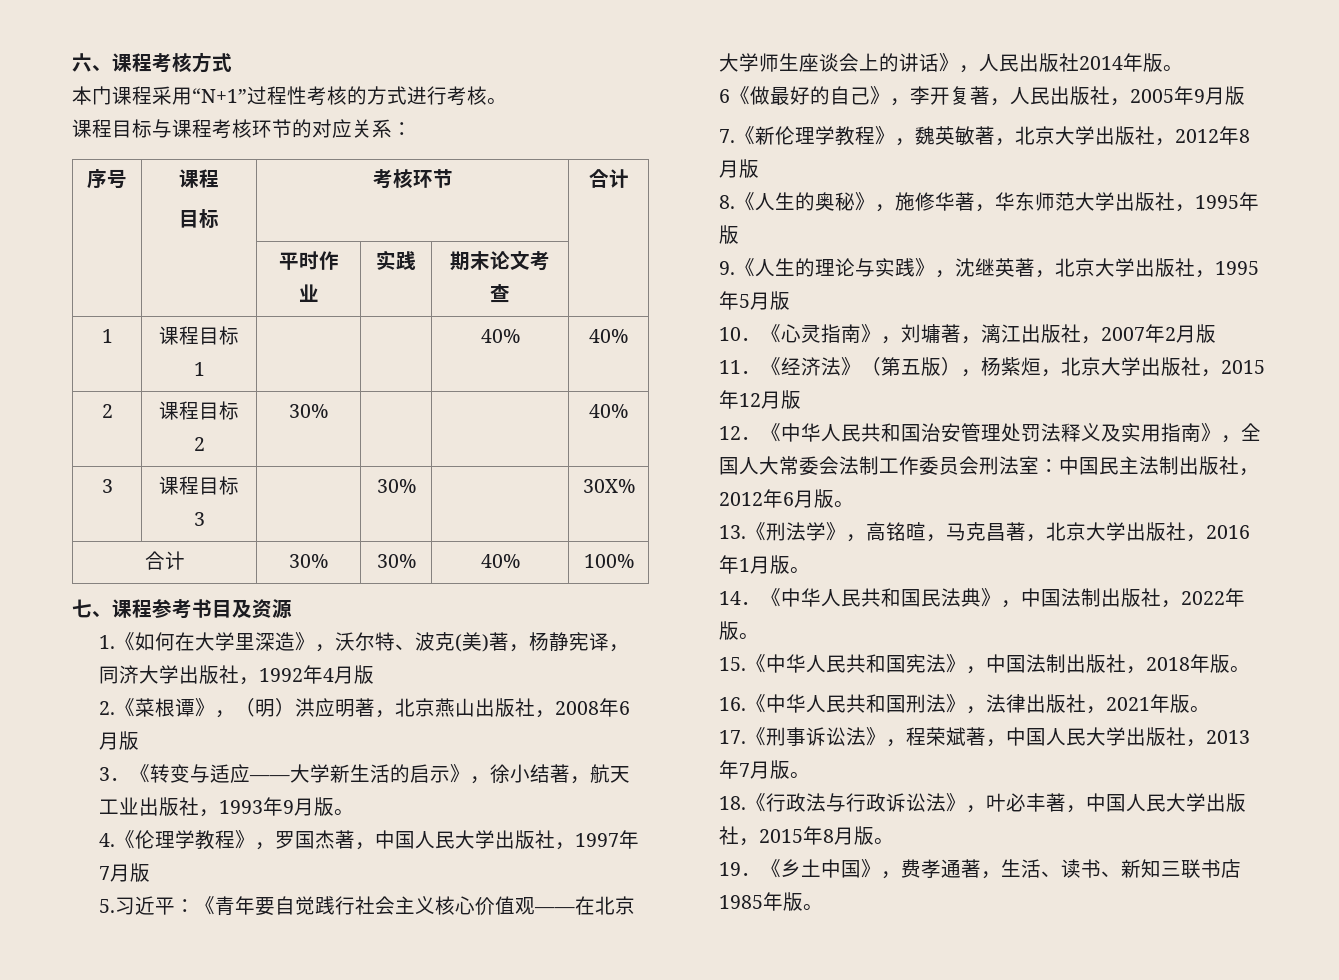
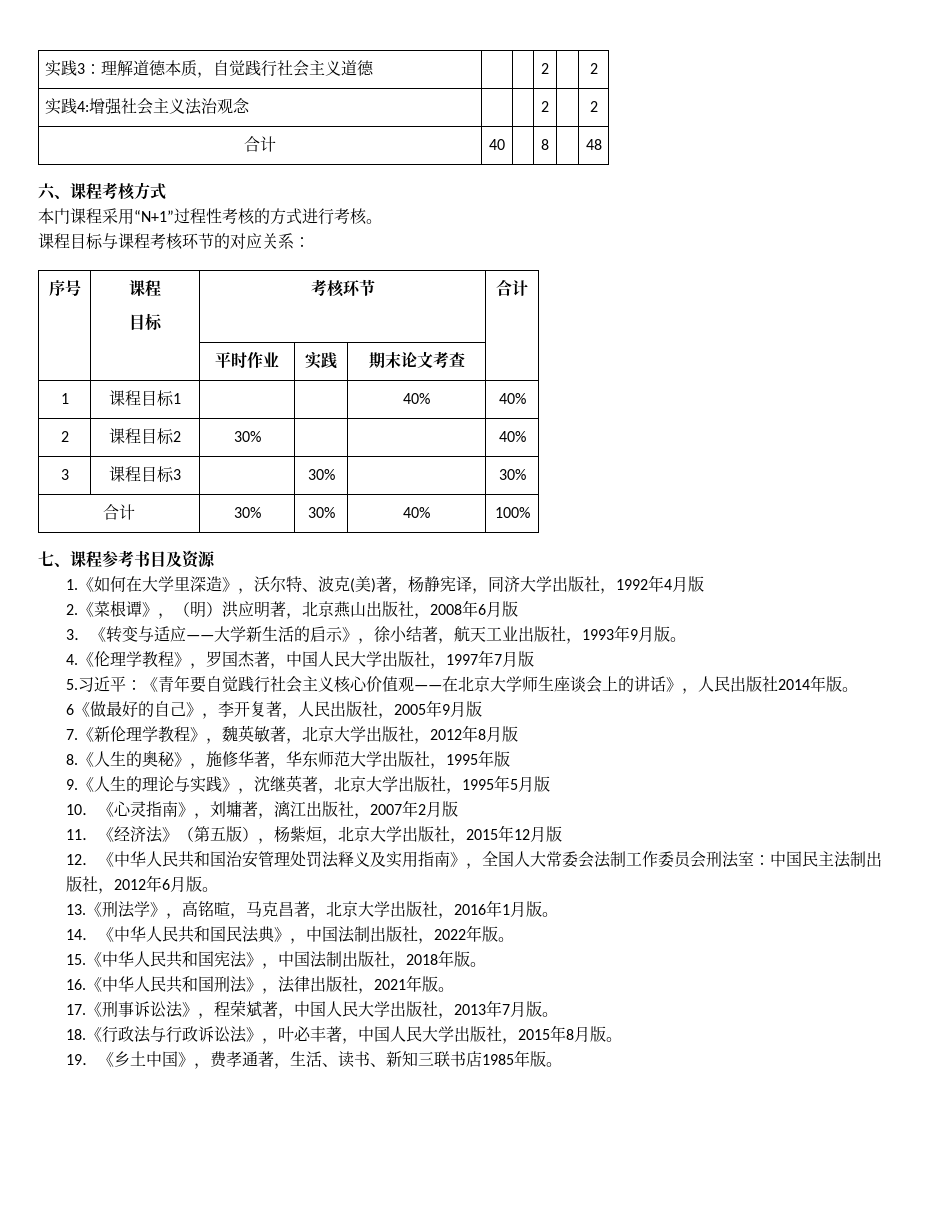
(72, 62) none -> [44,60,374,78] [541,63,549,74] [589,63,598,74] [44,98,250,115] [541,101,549,112] [589,101,598,112] [244,136,276,152] [489,139,505,150] [541,139,549,150] [585,139,602,150] 实践3：理解道德本质，自觉践行社会主义道德 | | | 2 | | 2 // 实践4:增强社会主义法治观念 | | | 2 | | 2 // 合计 | 40 | | 8 | | 48 //
[582,479,635,493] 30X% -> [498,469,526,480] 30%

